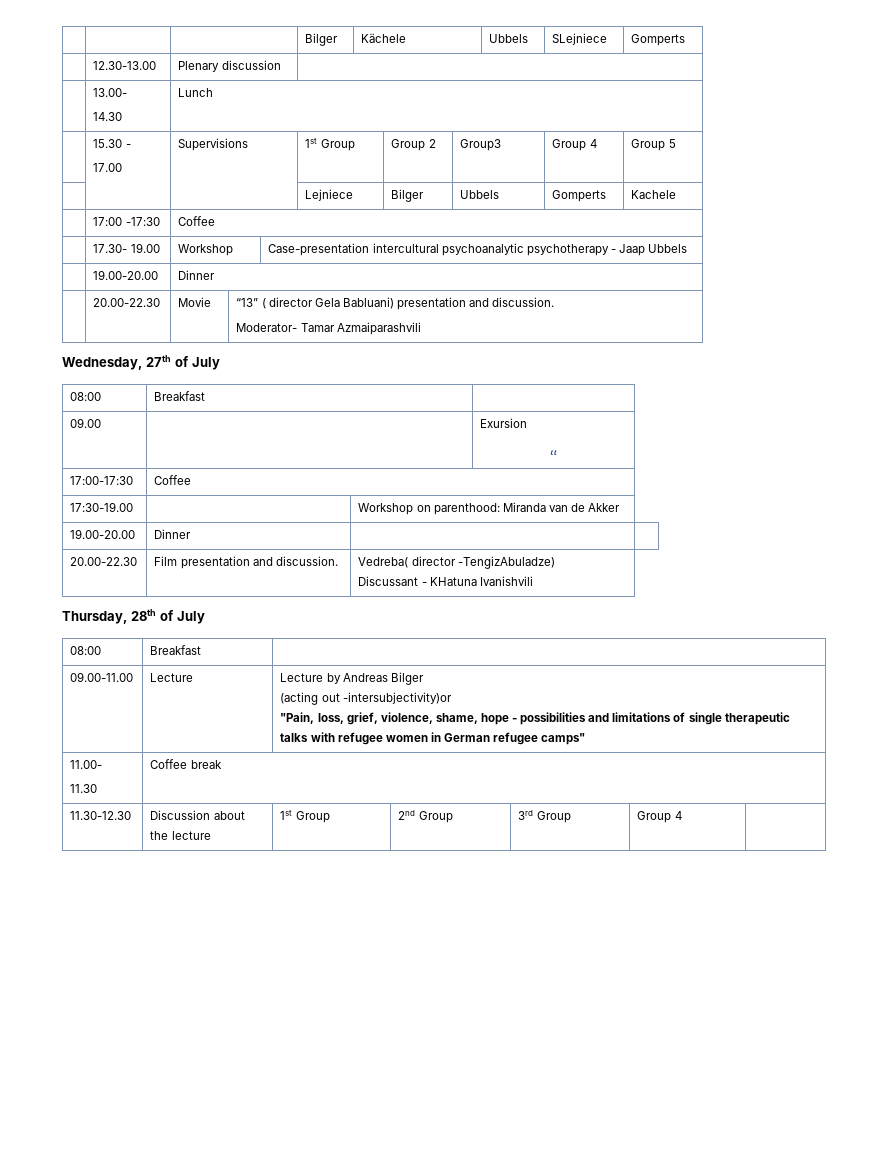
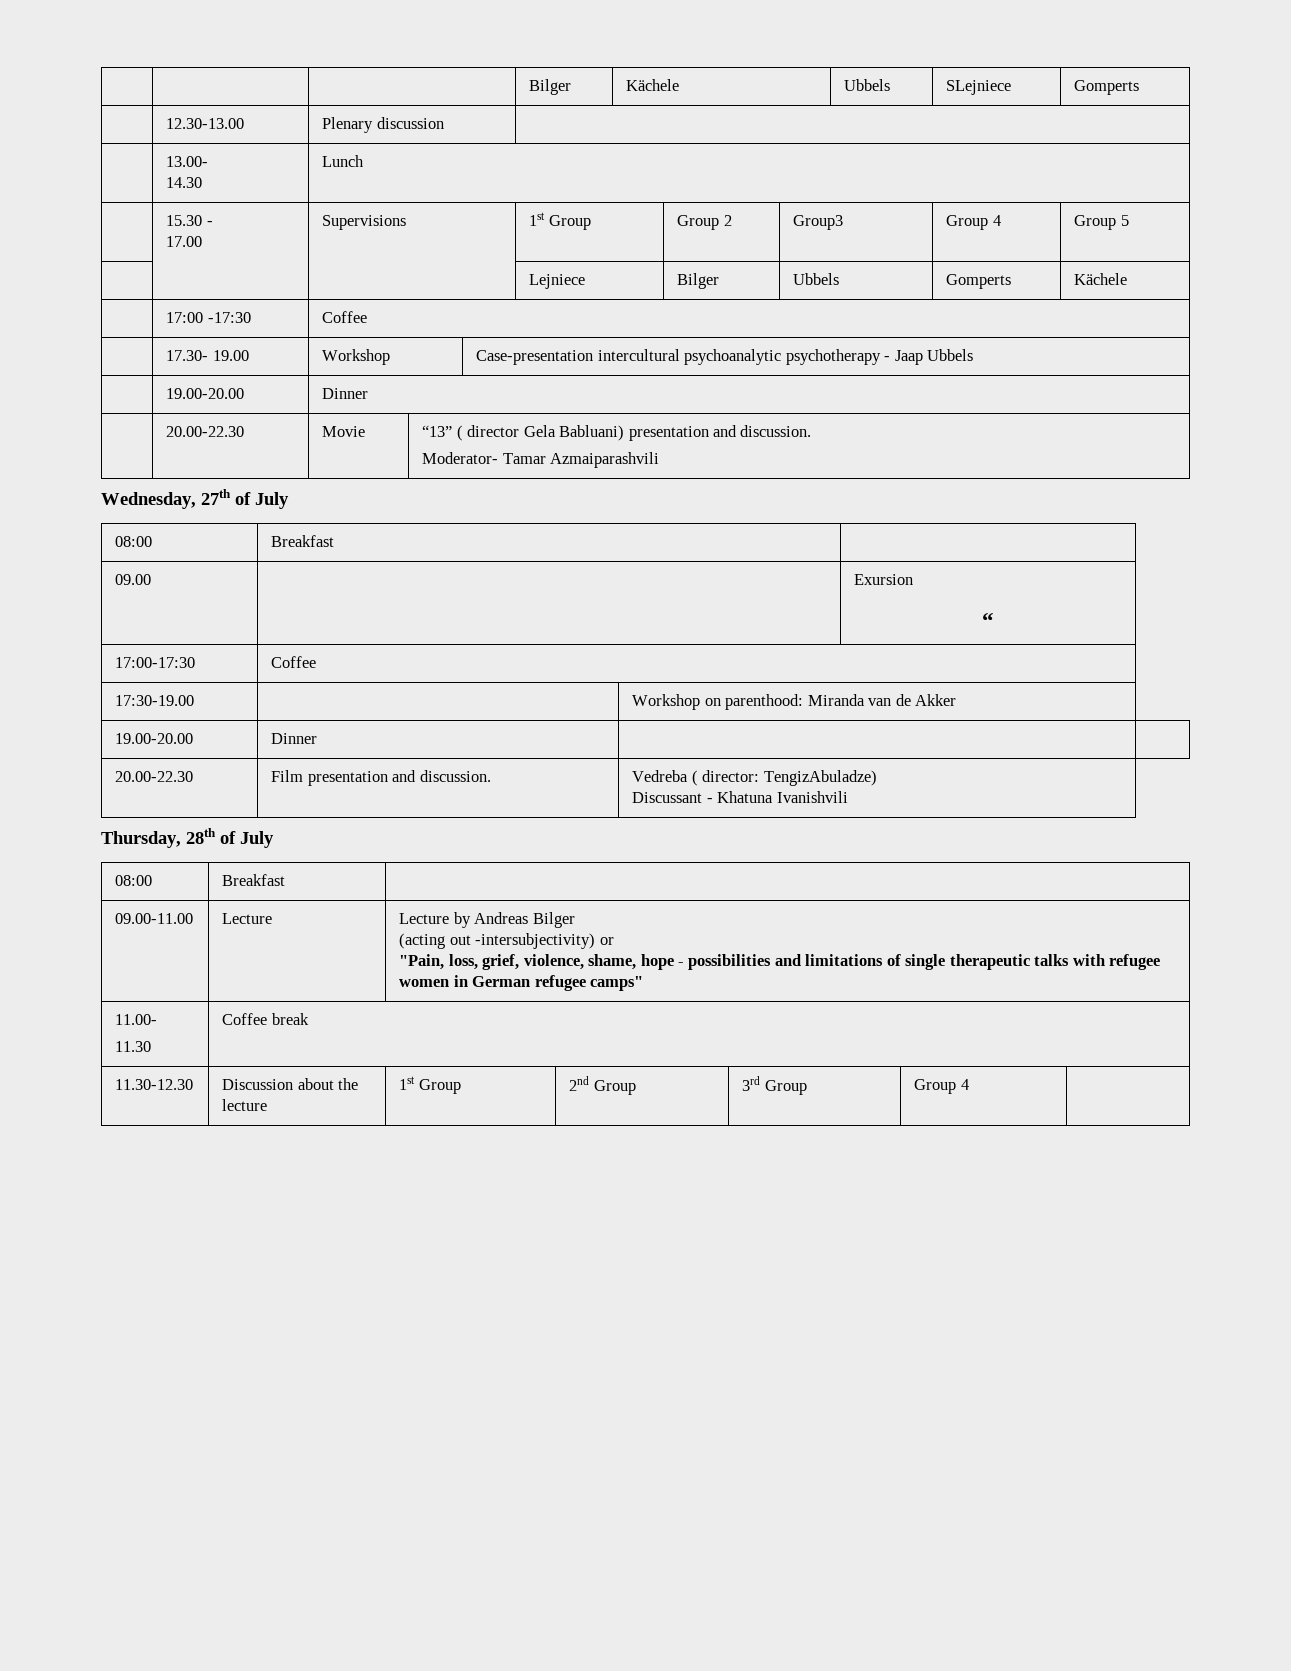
[631,190,677,199] Kachele -> [1074,273,1128,285] Kächele
[358,556,555,569] Vedreba( director -TengizAbuladze) -> [632,770,877,786] Vedreba ( director: TengizAbuladze)
[429,577,477,586] KHatuna -> [717,791,774,803] Khatuna
[342,692,452,704] -intersubjectivity)or -> [475,933,614,949] -intersubjectivity) or

